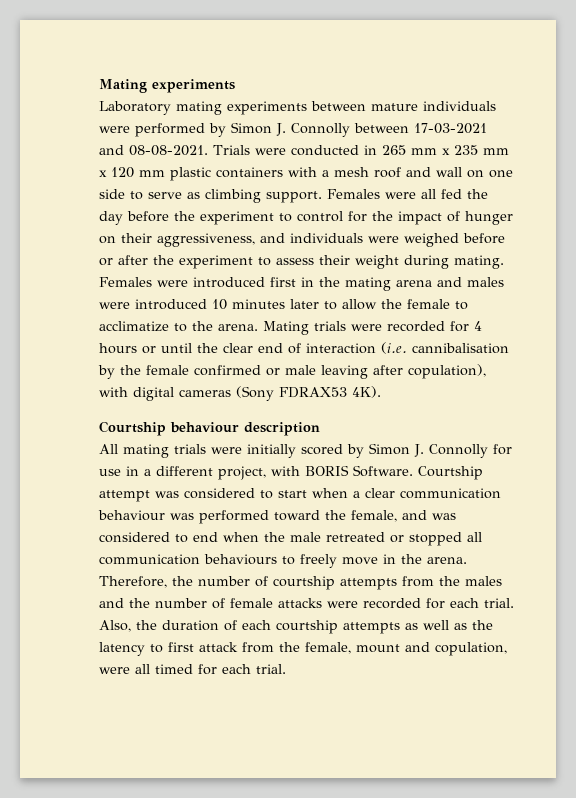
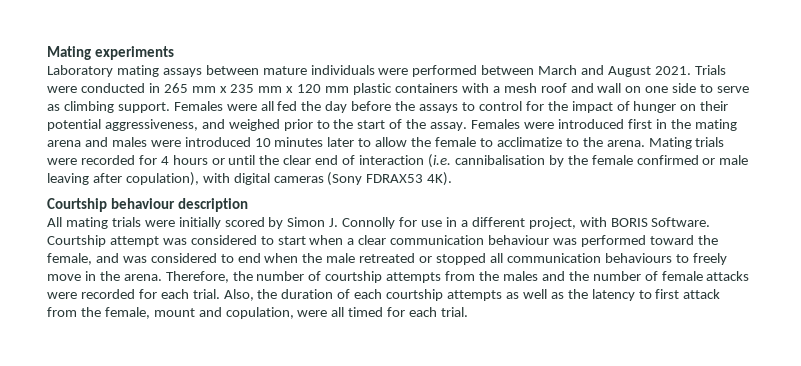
[227,101,307,115] experiments -> [162,68,202,77] assays
[209,122,487,137] [99,145,208,156] by Simon J. Connolly between 17-03-2021 and 08-08-2021. -> [481,65,691,77] between March and August 2021.
[200,211,274,225] experiment -> [419,104,459,113] assays
(152, 238) none -> [47,119,101,131] potential
[290,233,505,247] [99,255,504,269] individuals were weighed before or after the experiment to assess their weight during mating. -> [228,119,468,131] weighed prior to the start of the assay.

